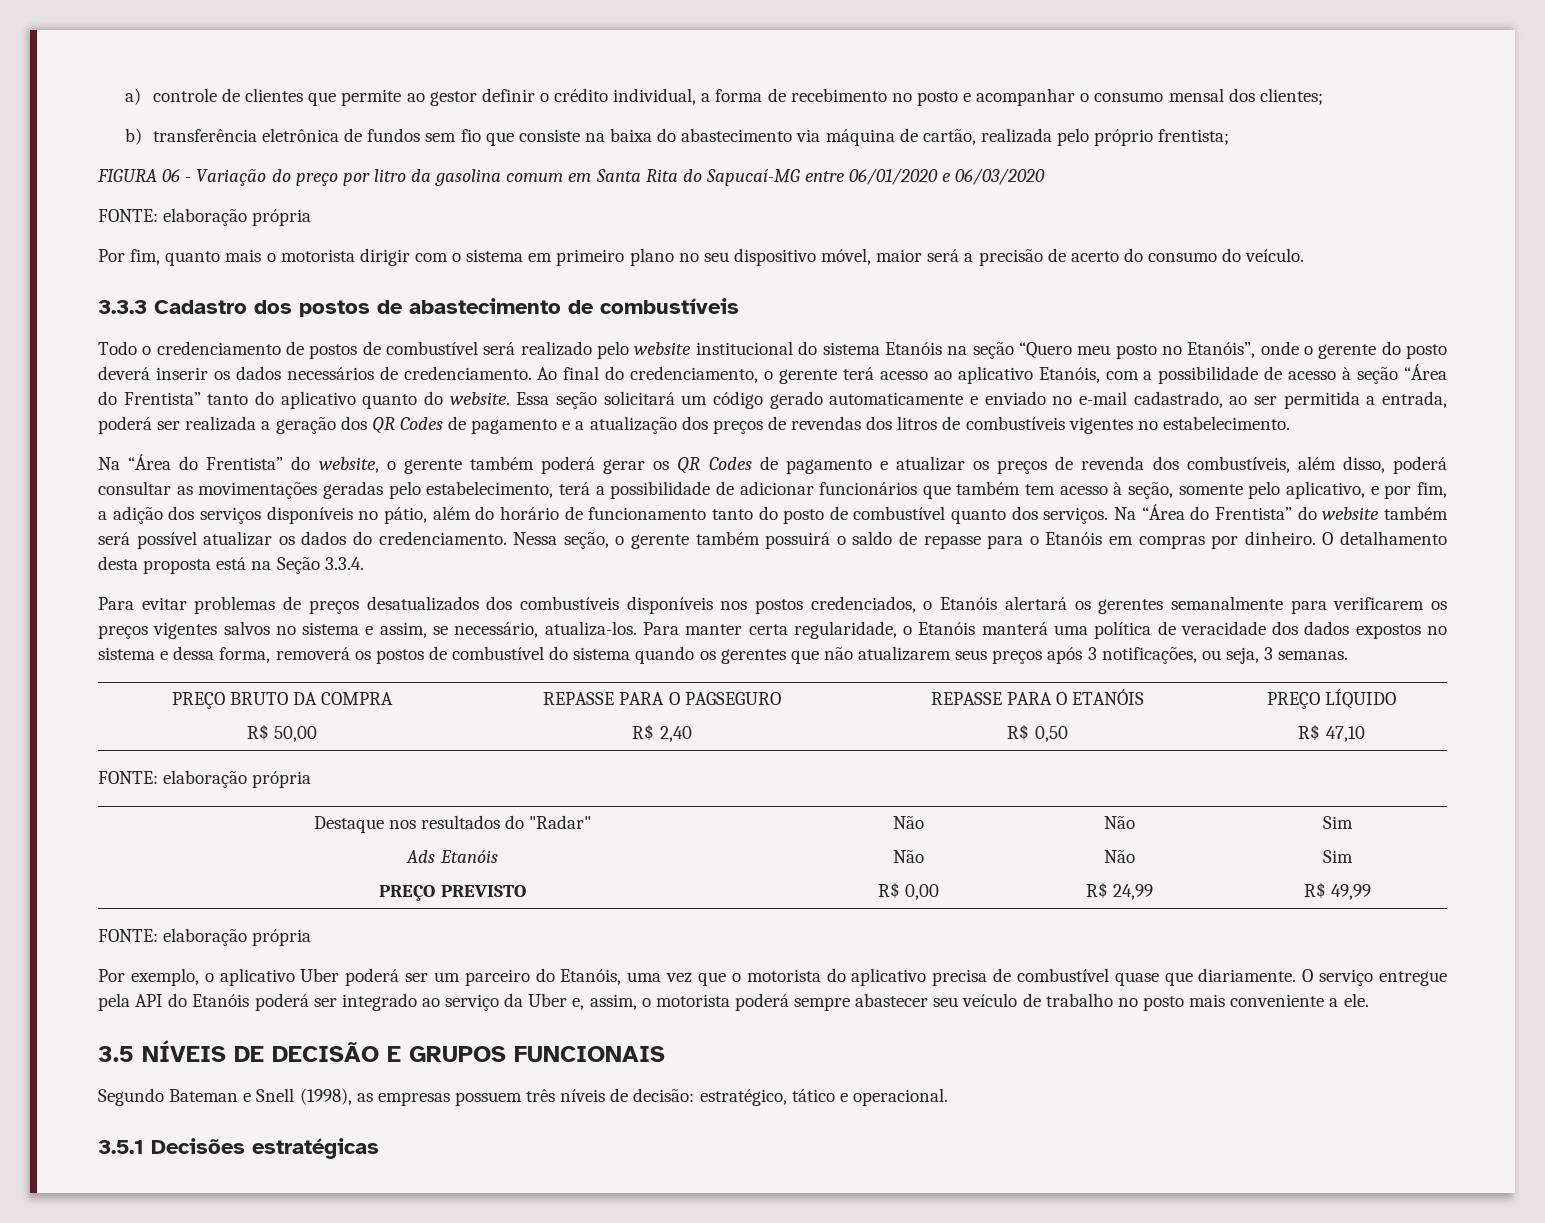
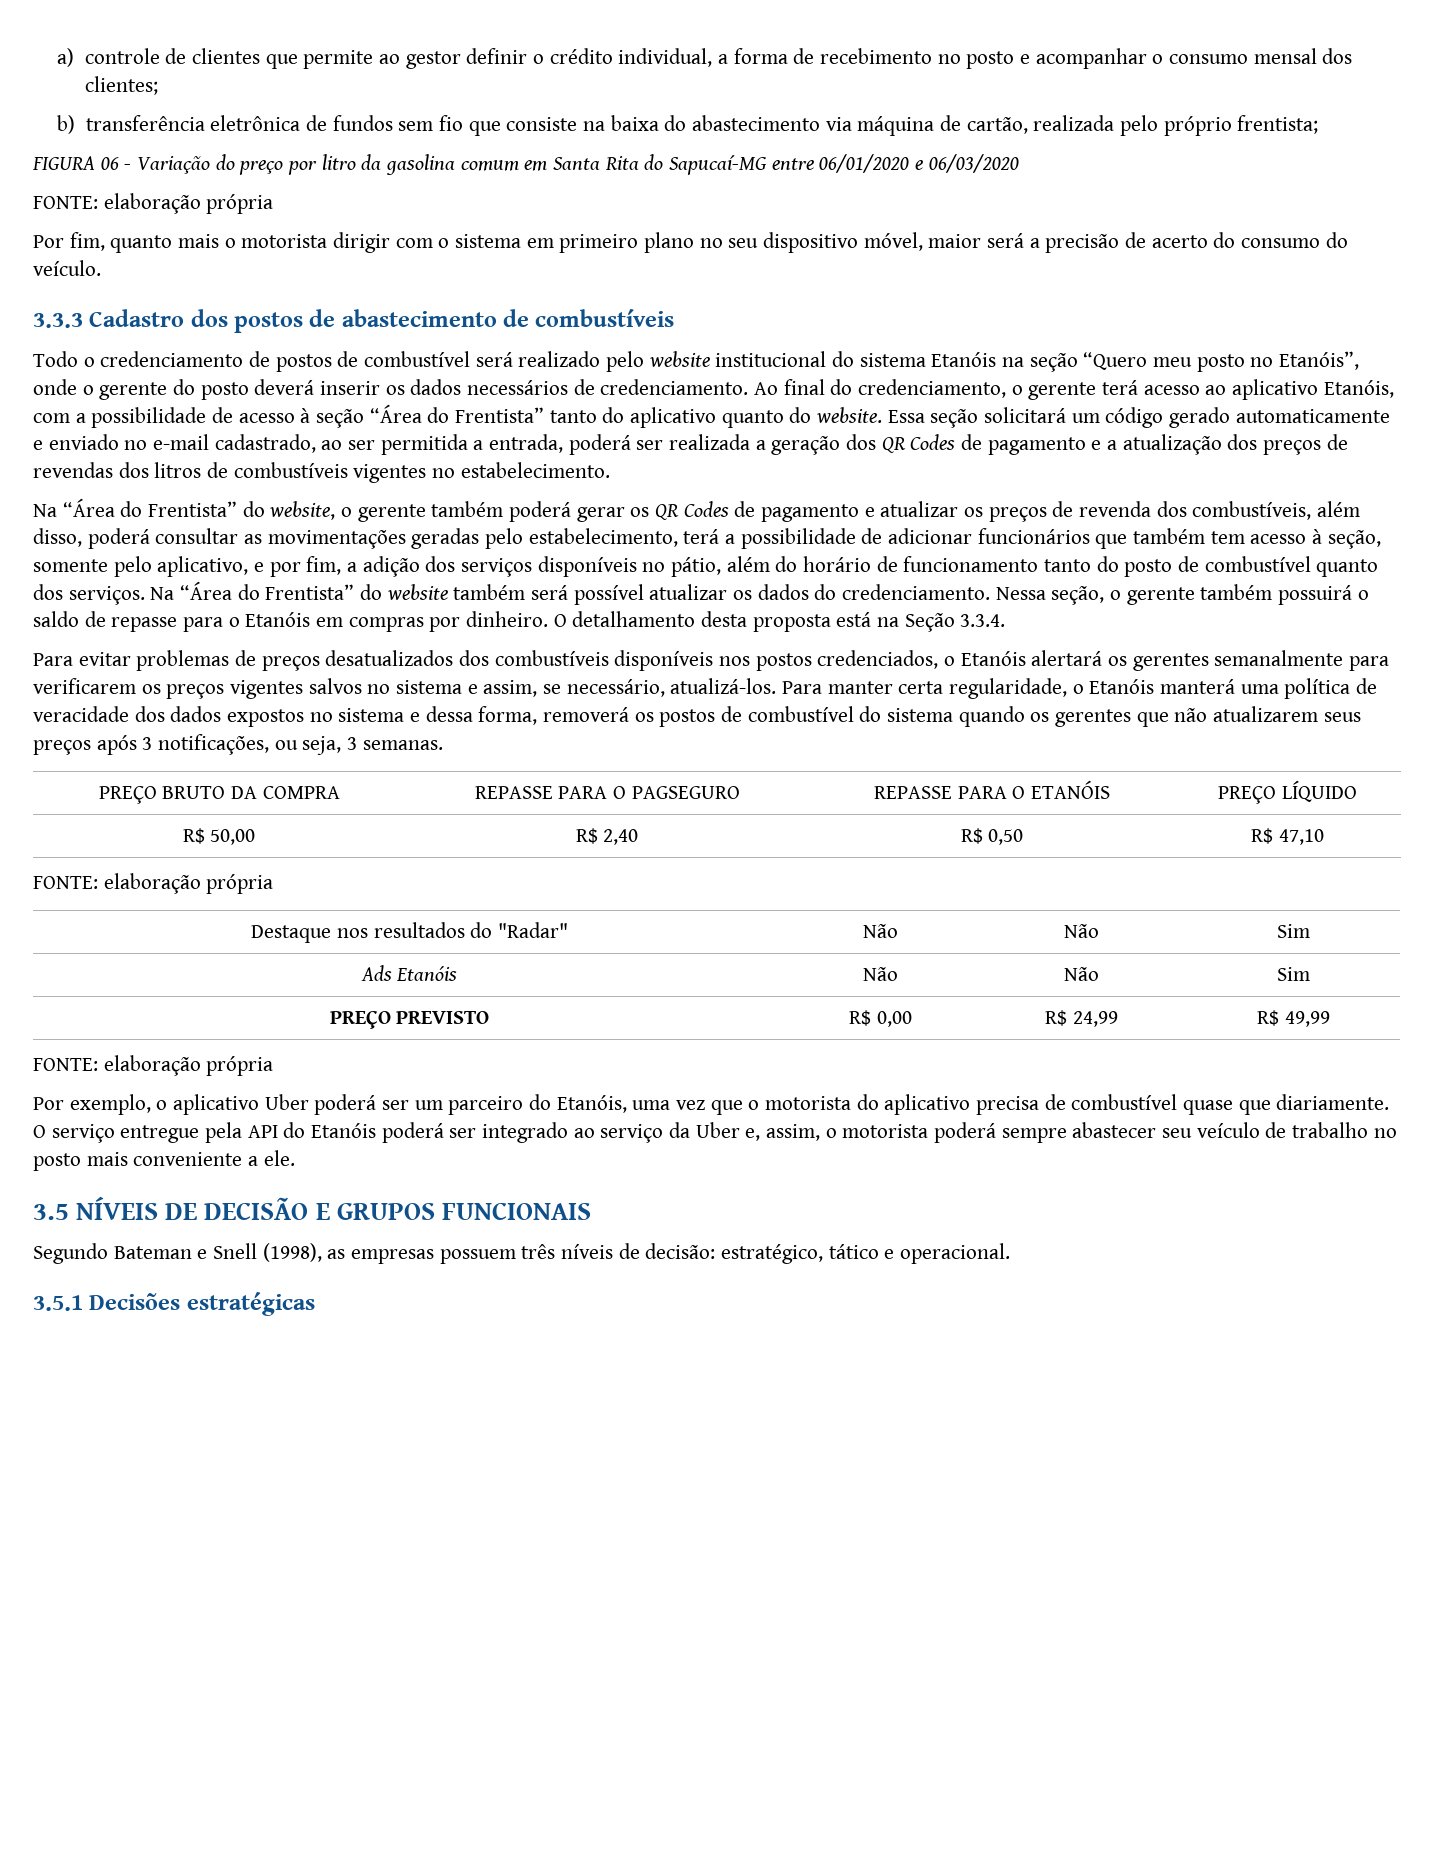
[544,621,637,636] atualiza-los. -> [670,678,777,694] atualizá-los.

